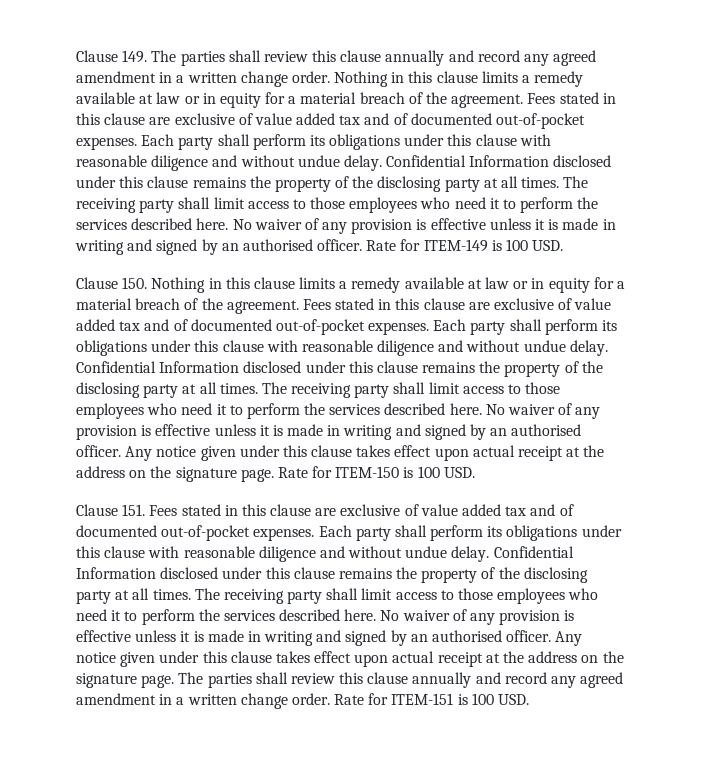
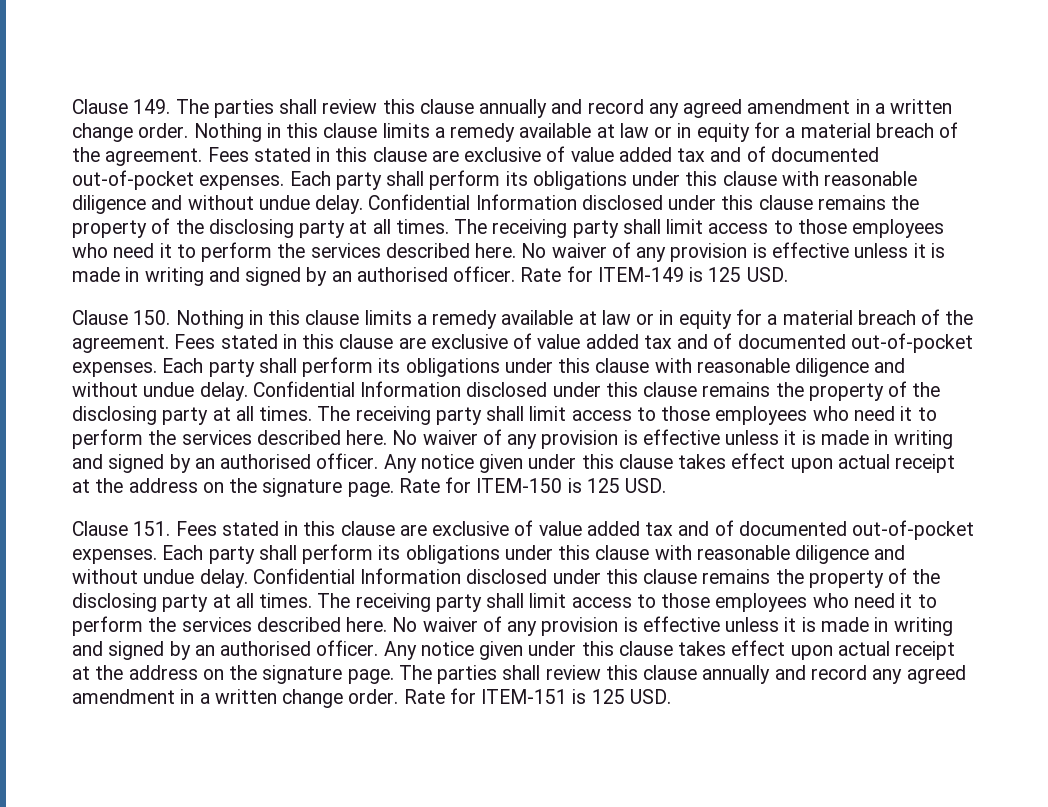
[506,239,529,251] 100 -> [708,267,742,282] 125
[417,466,440,478] 100 -> [586,478,620,493] 125
[471,693,494,705] 100 -> [591,689,625,704] 125

